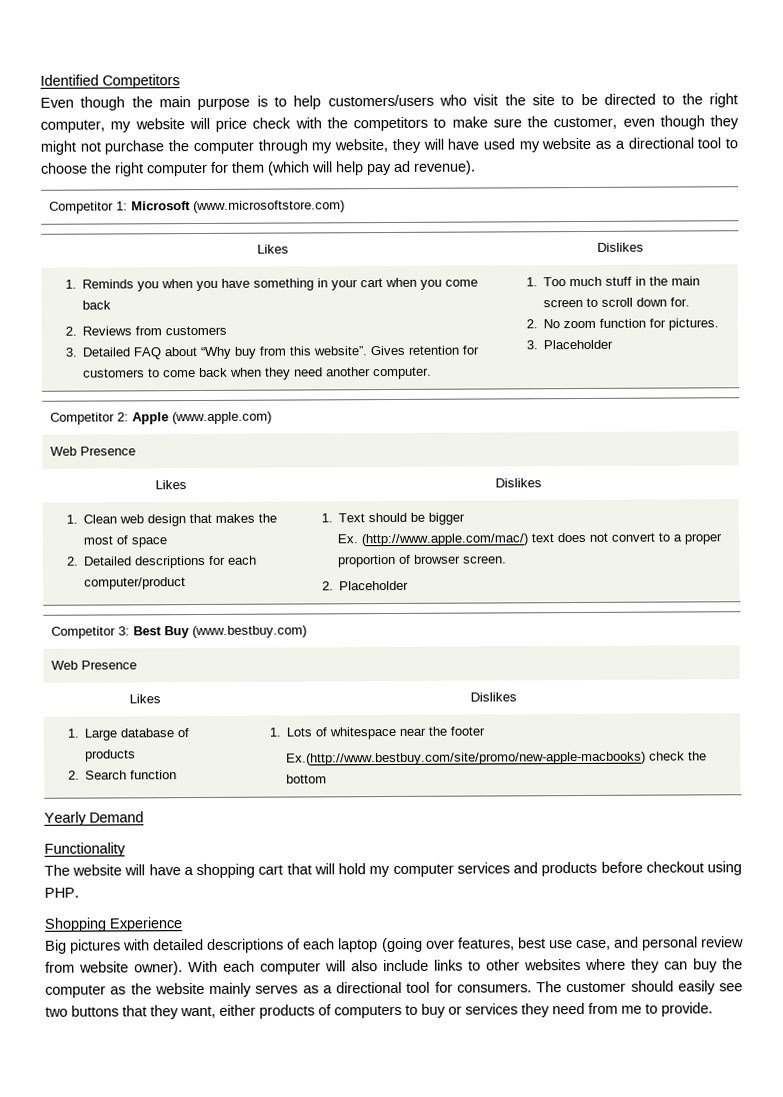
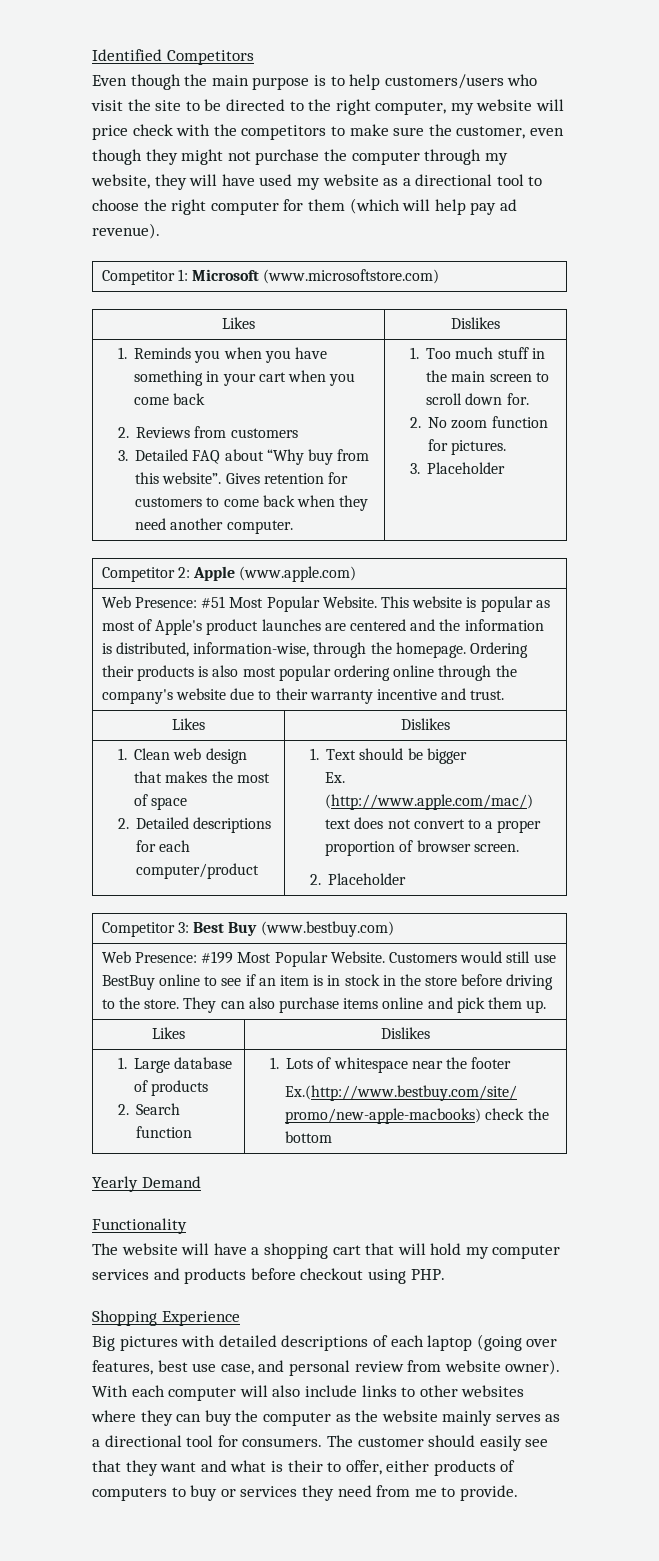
[79,446,136,456] Presence -> [135,596,550,612] [101,619,544,635] [101,642,528,658] [101,665,517,681] [101,688,505,704] Presence: #51 Most Popular Website. This website is popular as most of Apple's product launches are centered and the information is distributed, information-wise, through the homepage. Ordering their products is also most popular ordering online through the company's website due to their warranty incentive and trust.
[80,660,137,670] Presence -> [135,951,556,967] [101,974,554,990] [101,997,547,1013] Presence: #199 Most Popular Website. Customers would still use BestBuy online to see if an item is in stock in the store before driving to the store. They can also purchase items online and pick them up.
[45,1005,216,1020] two buttons that they want, -> [92,1460,382,1476] that they want and what is their to offer,

